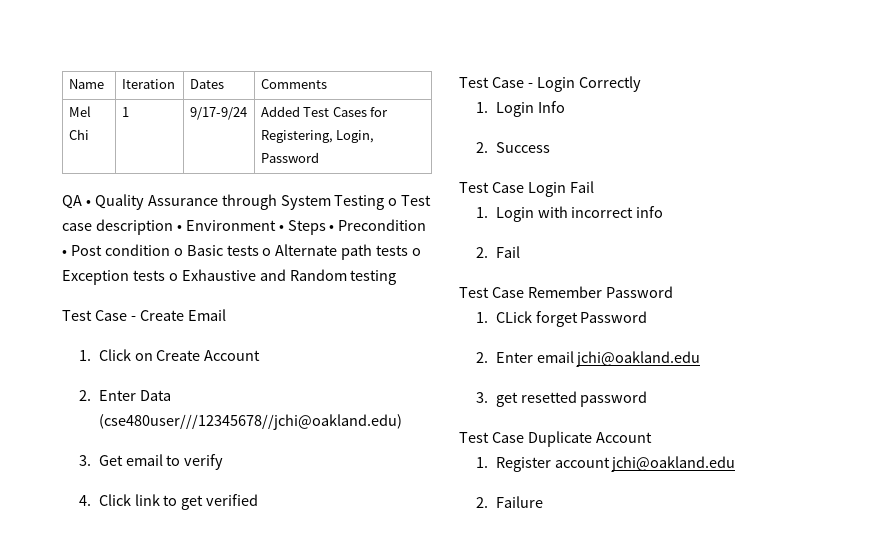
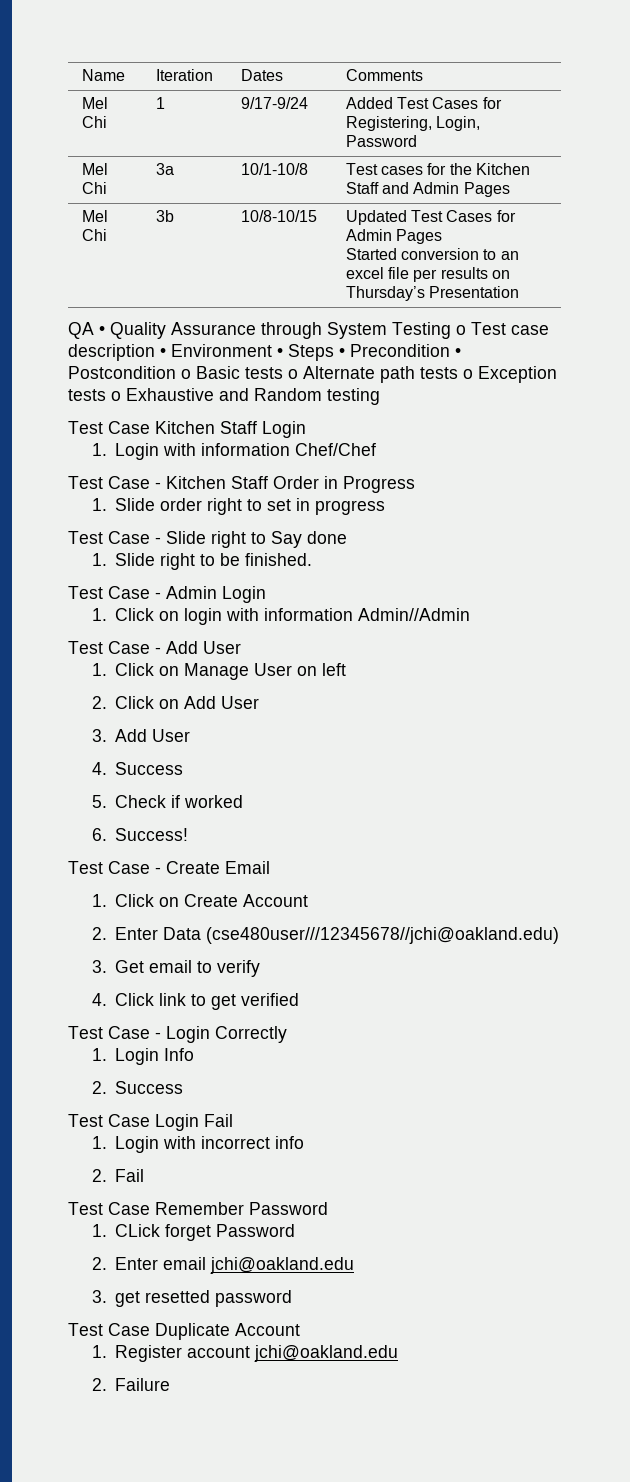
(319, 157) none -> [81,163,108,175] [81,182,107,194] [155,163,174,175] [240,163,308,175] [345,163,531,175] [345,182,510,197] [81,210,108,222] [81,229,107,241] [155,210,174,222] [240,210,317,222] [345,210,516,225] [345,229,443,244] [345,248,519,260] [345,267,511,282] [345,286,520,301] // Mel Chi | 3a | 10/1-10/8 | Test cases for the Kitchen Staff and Admin Pages // Mel Chi | 3b | 10/8-10/15 | Updated Test Cases for Admin Pages // Started conversion to an excel file per results on Thursday’s Presentation
[70,244,170,256] Post condition -> [68,366,176,379] Postcondition
(397, 277) none -> [68,421,306,438] [91,443,377,460] [68,476,415,493] [91,498,386,515] [68,531,347,548] [91,553,313,570] [68,586,266,603] [91,608,471,625] [68,641,241,654] [91,663,347,680] [91,696,260,709] [91,729,191,742] [91,762,184,775] [91,795,244,808] [91,828,189,841] // Test Case Kitchen Staff Login // 1. Login with information Chef/Chef // Test Case - Kitchen Staff Order in Progress // 1. Slide order right to set in progress // Test Case - Slide right to Say done // 1. Slide right to be finished. // Test Case - Admin Login // 1. Click on login with information Admin//Admin // Test Case - Add User // 1. Click on Manage User on left // 2. Click on Add User // 3. Add User // 4. Success // 5. Check if worked // 6. Success!

